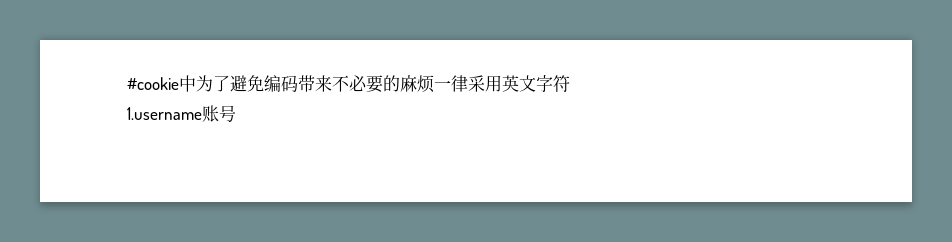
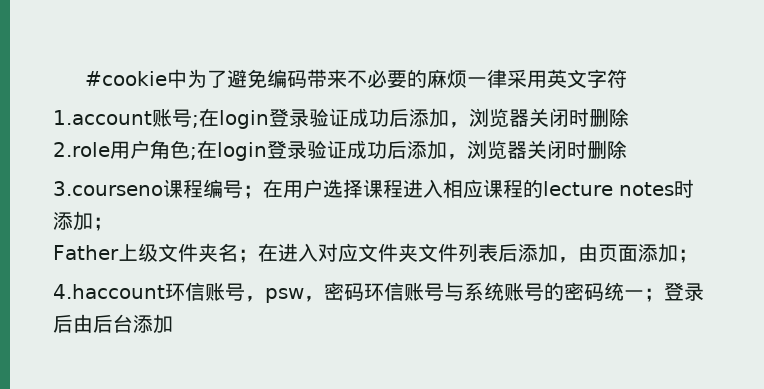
[127,105,236,122] 1.username账号 -> [53,108,629,129] [53,140,627,161] [53,179,694,199] [53,211,113,231] [53,243,698,263] [53,282,704,303] [53,314,173,334] 1.account账号;在login登录验证成功后添加，浏览器关闭时删除 // 2.role用户角色;在login登录验证成功后添加，浏览器关闭时删除 // 3.courseno课程编号；在用户选择课程进入相应课程的lecture notes时添加； // Father上级文件夹名；在进入对应文件夹文件列表后添加，由页面添加； // 4.haccount环信账号，psw，密码环信账号与系统账号的密码统一；登录后由后台添加

